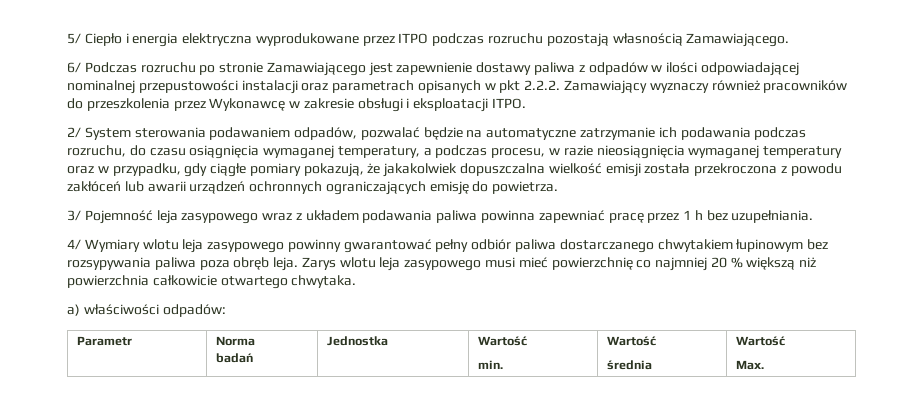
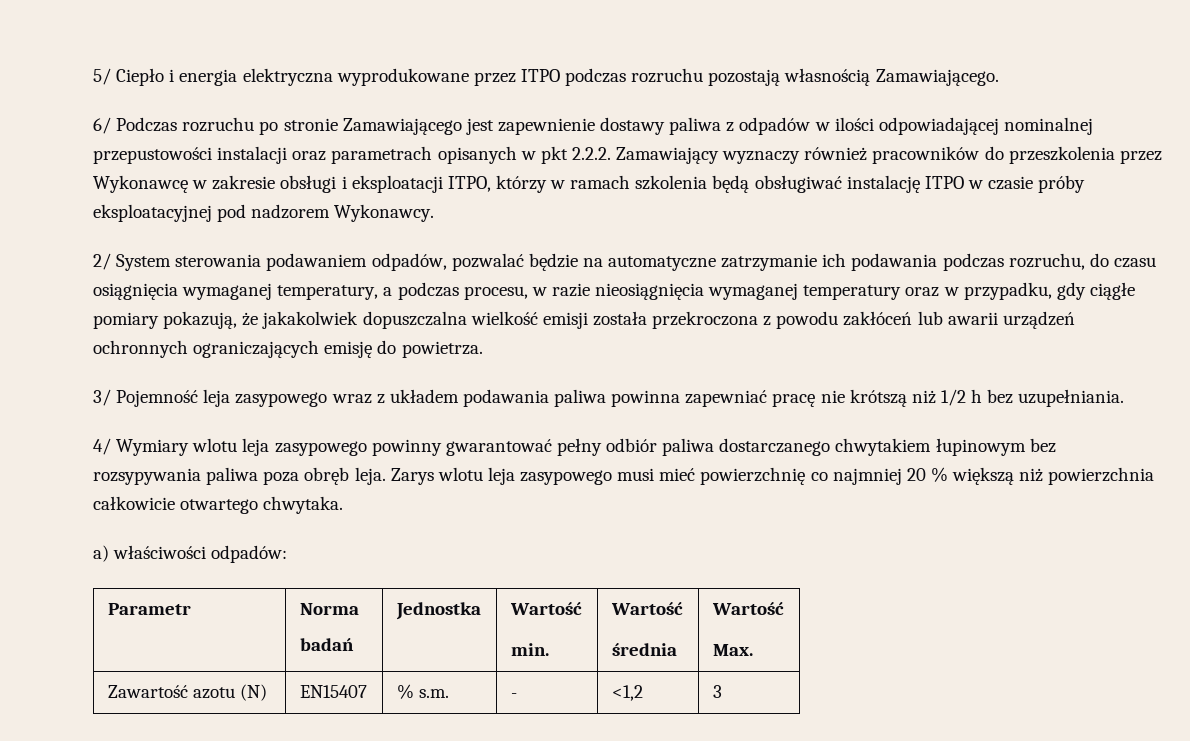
[492,98,527,109] ITPO. -> [447,175,1086,193] [93,204,435,222] ITPO, którzy w ramach szkolenia będą obsługiwać instalację ITPO w czasie próby eksploatacyjnej pod nadzorem Wykonawcy.
[647,210,692,223] przez 1 -> [820,389,966,407] nie krótszą niż 1/2
(765, 365) none -> [107,684,267,701] [299,685,367,698] [396,684,449,699] [510,693,517,698] [611,685,643,701] [712,685,722,698] // Zawartość azotu (N) | EN15407 | % s.m. | - | <1,2 | 3

